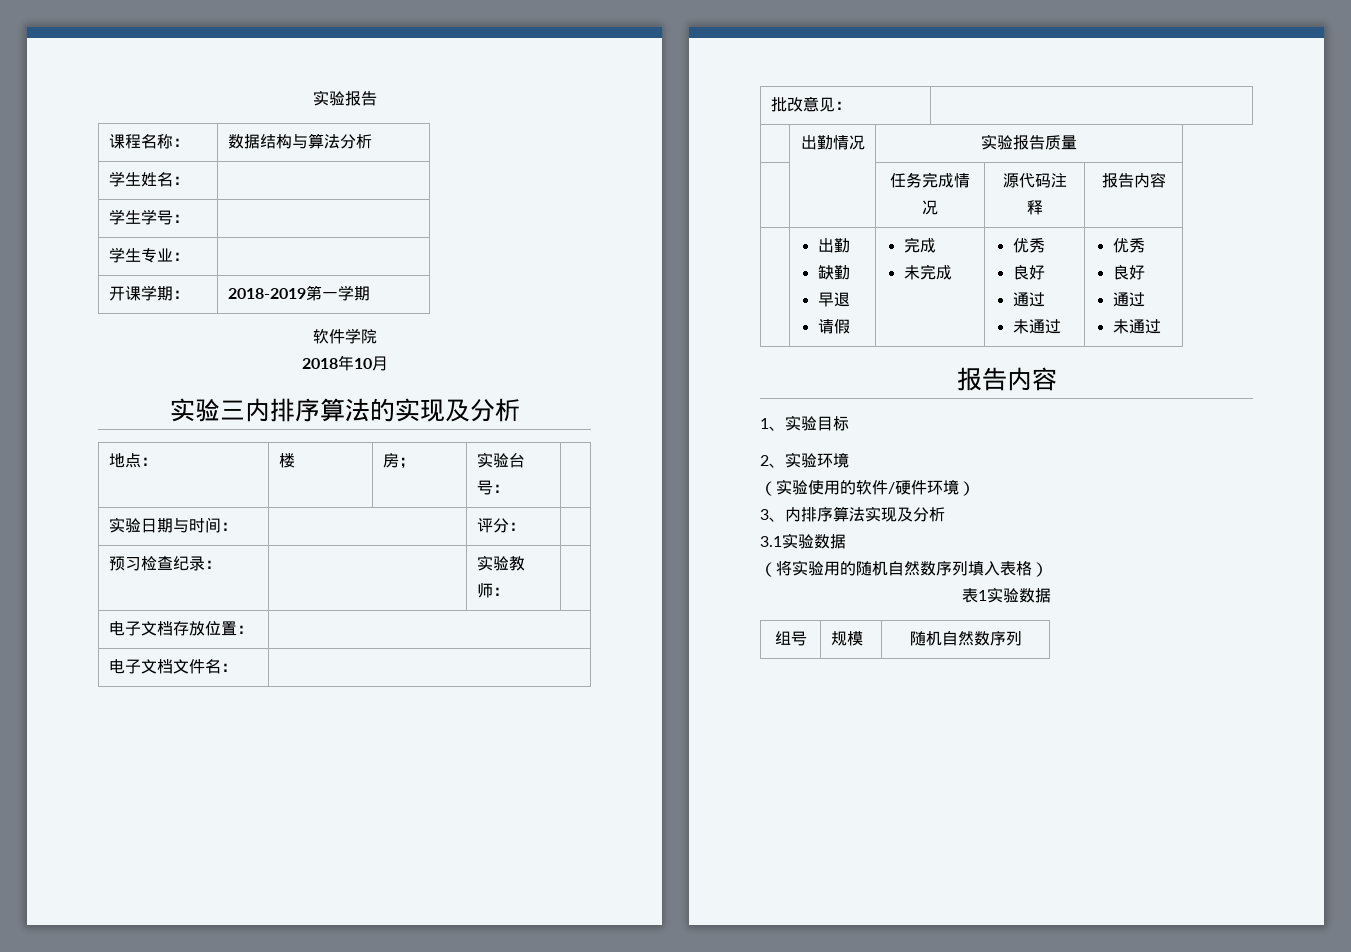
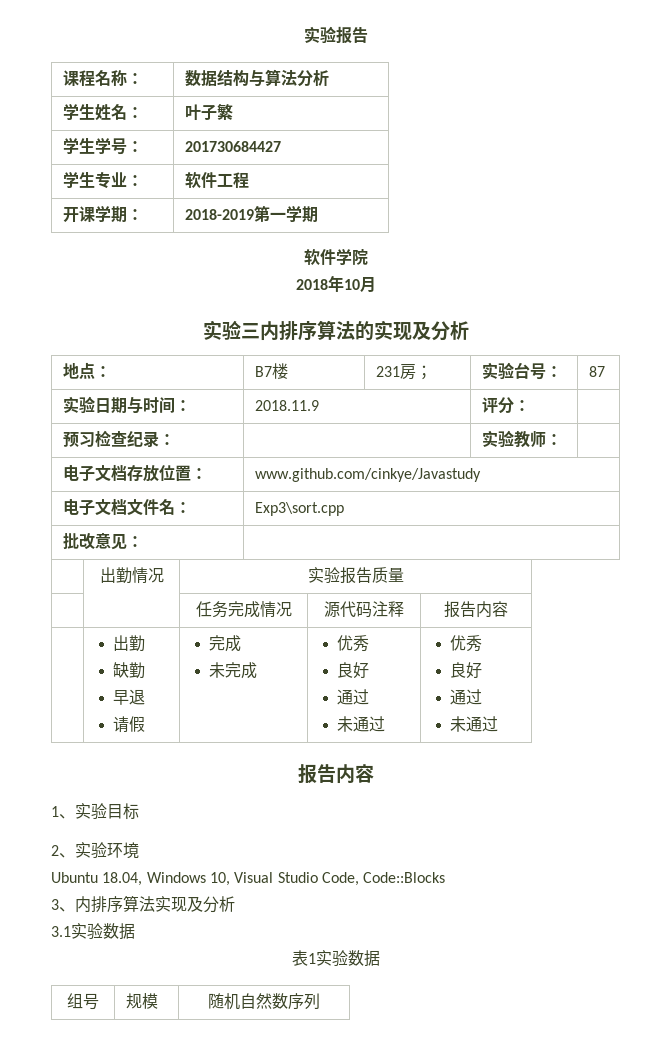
(189, 180) none -> [185,103,234,121] 叶子繁
(189, 218) none -> [185,141,282,152] 201730684427
(189, 256) none -> [185,172,250,189] 软件工程
(157, 461) none -> [255,366,273,377] B7
(295, 460) none -> [376,366,401,377] 231
(509, 488) none -> [589,366,606,377] 87
(237, 526) none -> [255,400,320,411] 2018.11.9
(253, 629) none -> [255,468,482,482] www.github.com/cinkye/Javastudy
(237, 667) none -> [255,502,345,516] Exp3\sort.cpp
[760,479,975,496] （实验使用的软件/硬件环境） -> [51,872,446,886] Ubuntu 18.04, Windows 10, Visual Studio Code, Code::Blocks
[760,560,1048,577] // （将实验用的随机自然数序列填入表格） -> (135, 931) none

